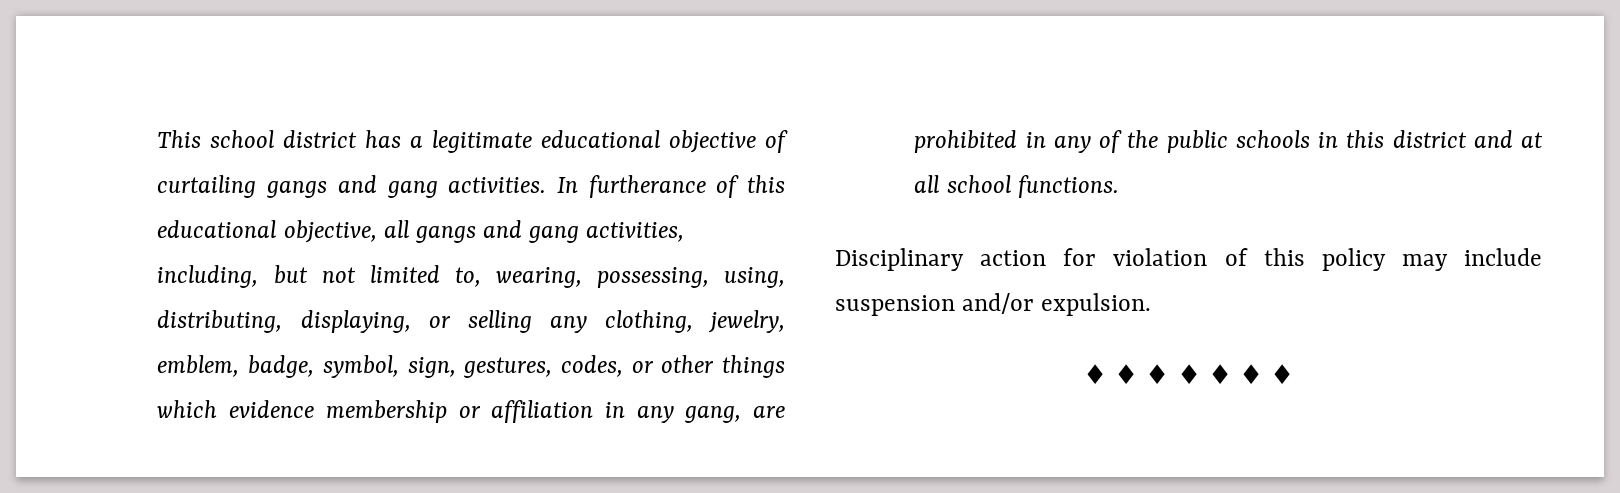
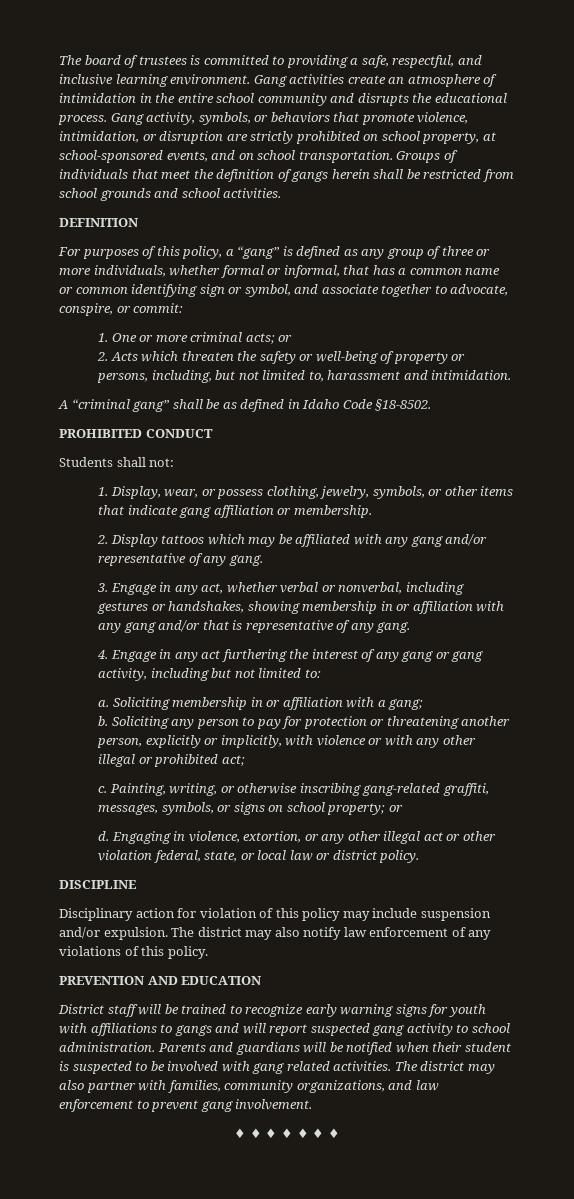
[157,130,788,153] [157,175,785,198] [157,220,685,243] This school district has a legitimate educational objective of curtailing gangs and gang activities. In furtherance of this educational objective, all gangs and gang activities, -> [59,55,482,68] [59,74,498,87] [59,93,507,106] [58,112,469,125] [59,131,496,144] [59,150,458,163] [59,169,514,182] [59,188,282,201] [59,218,139,227] [58,246,491,259] [59,265,501,278] [59,284,509,297] [59,303,184,316] [98,332,293,344] [97,351,466,364] [97,373,149,383] The board of trustees is committed to providing a safe, respectful, and inclusive learning environment. Gang activities create an atmosphere of intimidation in the entire school community and disrupts the educational process. Gang activity, symbols, or behaviors that promote violence, intimidation, or disruption are strictly prohibited on school property, at school-sponsored events, and on school transportation. Groups of individuals that meet the definition of gangs herein shall be restricted from school grounds and school activities. // DEFINITION // For purposes of this policy, a “gang” is defined as any group of three or more individuals, whether formal or informal, that has a common name or common identifying sign or symbol, and associate together to advocate, conspire, or commit: // 1. One or more criminal acts; or // 2. Acts which threaten the safety or well-being of property or persons,
[495,267,785,288] [157,310,785,333] [157,355,785,378] [157,400,785,423] [914,130,1543,153] [914,175,1119,198] wearing, possessing, using, distributing, displaying, or selling any clothing, jewelry, emblem, badge, symbol, sign, gestures, codes, or other things which evidence membership or affiliation in any gang, are prohibited in any of the public schools in this district and at all school functions. -> [327,370,512,380] [58,399,432,412] [59,429,213,438] [59,457,175,467] [98,486,514,499] [98,505,372,518] [97,534,488,547] [98,553,263,566] [97,582,464,595] [97,601,505,614] [98,620,411,633] [97,649,484,662] [98,668,321,681] [98,697,424,710] [98,716,511,729] [97,735,476,748] [98,754,245,767] [98,783,489,796] [98,802,403,815] [98,831,496,844] [98,850,420,863] [59,880,137,889] harassment and intimidation. // A “criminal gang” shall be as defined in Idaho Code §18-8502. // PROHIBITED CONDUCT // Students shall not: // 1. Display, wear, or possess clothing, jewelry, symbols, or other items that indicate gang affiliation or membership. // 2. Display tattoos which may be affiliated with any gang and/or representative of any gang. // 3. Engage in any act, whether verbal or nonverbal, including gestures or handshakes, showing membership in or affiliation with any gang and/or that is representative of any gang. // 4. Engage in any act furthering the interest of any gang or gang activity, including but not limited to: // a. Soliciting membership in or affiliation with a gang; // b. Soliciting any person to pay for protection or threatening another person, explicitly or implicitly, with violence or with any other illegal or prohibited act; // c. Painting, writing, or otherwise inscribing gang-related graffiti, messages, symbols, or signs on school property; or // d. Engaging in violence, extortion, or any other illegal act or other violation federal, state, or local law or district policy. // DISCIPLINE
(1152, 304) none -> [171,927,492,940] [59,946,208,959] [59,976,263,985] [58,1004,486,1017] [59,1023,510,1036] [59,1042,511,1055] [59,1061,495,1074] [59,1080,439,1093] [59,1099,313,1112] The district may also notify law enforcement of any violations of this policy. // PREVENTION AND EDUCATION // District staff will be trained to recognize early warning signs for youth with affiliations to gangs and will report suspected gang activity to school administration. Parents and guardians will be notified when their student is suspected to be involved with gang related activities. The district may also partner with families, community organizations, and law enforcement to prevent gang involvement.

